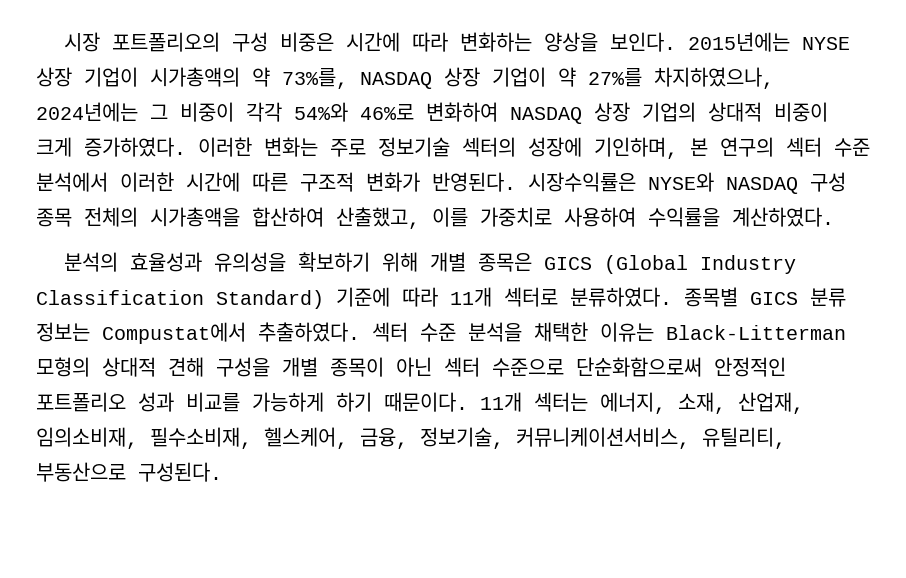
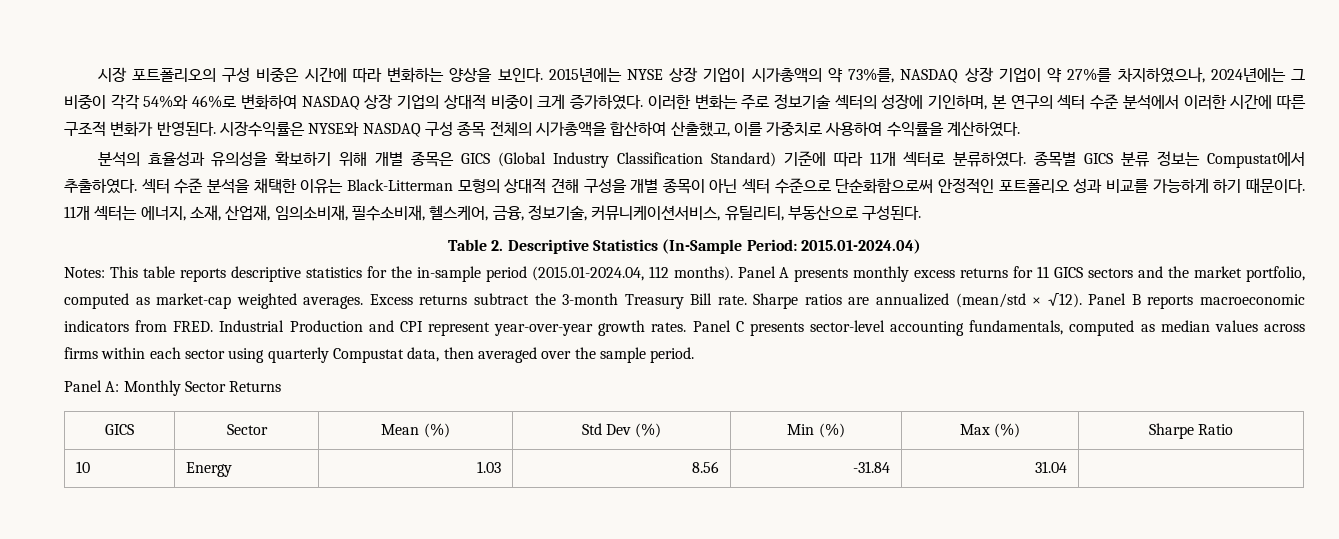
(222, 472) none -> [448,239,921,254] [64,266,1306,282] [64,293,1305,309] [64,320,1305,336] [64,347,695,363] [64,380,282,396] [105,424,134,435] [226,424,268,435] [381,423,450,438] [581,423,662,438] [787,423,845,438] [959,423,1021,438] [1148,423,1234,439] [75,461,90,473] [185,462,232,477] [477,461,502,473] [692,461,720,473] [853,461,891,473] [1035,461,1068,473] // Table 2. Descriptive Statistics (In-Sample Period: 2015.01-2024.04) // Notes: This table reports descriptive statistics for the in-sample period (2015.01-2024.04, 112 months). Panel A presents monthly excess returns for 11 GICS sectors and the market portfolio, computed as market-cap weighted averages. Excess returns subtract the 3-month Treasury Bill rate. Sharpe ratios are annualized (mean/std × √12). Panel B reports macroeconomic indicators from FRED. Industrial Production and CPI represent year-over-year growth rates. Panel C presents sector-level accounting fundamentals, computed as median values across firms within each sector using quarterly Compustat data, then averaged over the sample period. // Panel A: Monthly Sector Returns // GICS | Sector | Mean (%) | Std Dev (%) | Min (%) | Max (%) | Sharpe Ratio // 10 | Energy | 1.03 | 8.56 | -31.84 | 31.04 |

